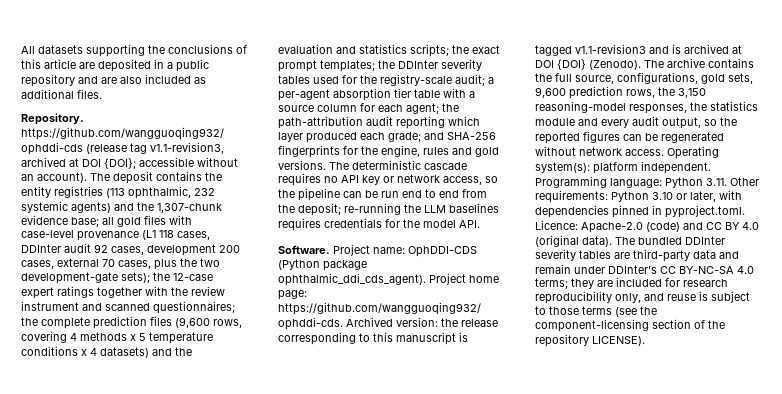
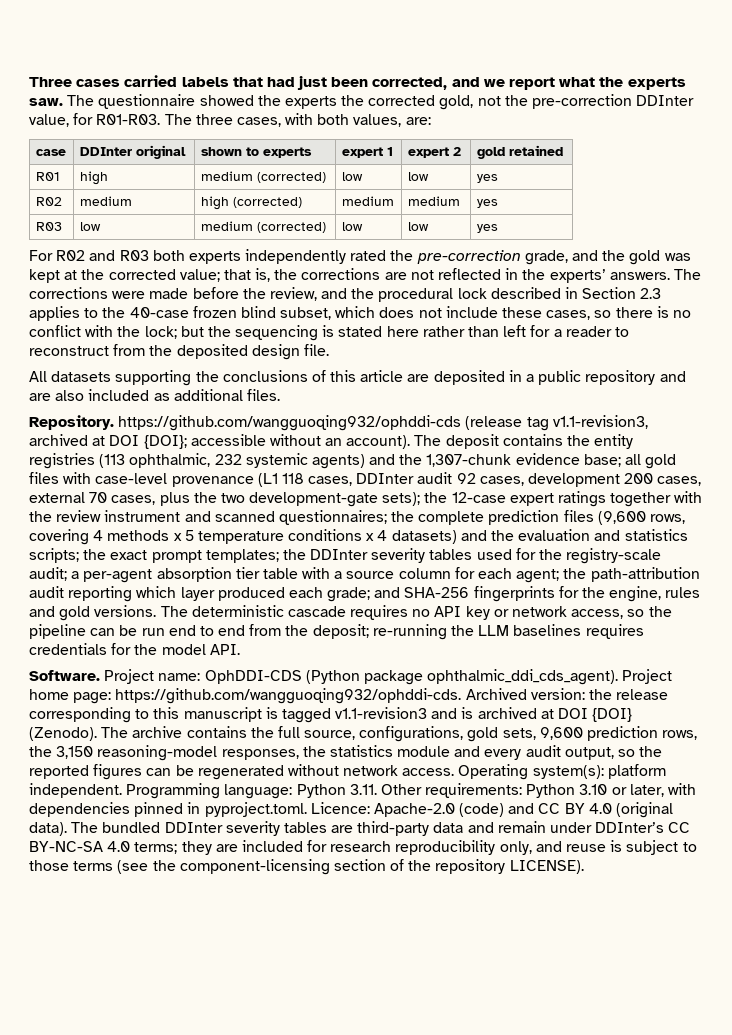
(21, 50) none -> [29,75,686,90] [29,94,695,110] [29,113,431,127] [35,149,66,156] [79,145,186,159] [200,147,312,158] [341,147,393,158] [407,147,461,158] [476,145,563,159] [35,172,60,181] [79,171,108,185] [200,171,326,183] [341,172,363,181] [407,172,429,181] [476,174,498,183] [35,197,62,206] [79,196,132,206] [200,196,302,210] [341,196,394,206] [407,196,460,206] [476,199,498,208] [35,222,62,231] [79,222,101,231] [200,221,326,233] [341,222,363,231] [407,222,429,231] [476,224,498,233] [29,249,691,265] [29,268,701,283] [29,287,662,302] [29,306,691,321] [29,325,629,341] [29,344,329,360] Three cases carried labels that had just been corrected, and we report what the experts saw. The questionnaire showed the experts the corrected gold, not the pre-correction DDInter value, for R01-R03. The three cases, with both values, are: // case | DDInter original | shown to experts | expert 1 | expert 2 | gold retained // R01 | high | medium (corrected) | low | low | yes // R02 | medium | high (corrected) | medium | medium | yes // R03 | low | medium (corrected) | low | low | yes // For R02 and R03 both experts independently rated the pre-correction grade, and the gold was kept at the corrected value; that is, the corrections are not reflected in the experts’ answers. The corrections were made before the review, and the procedural lock described in Section 2.3 applies to the 40-case frozen blind subset, which does not include these cases, so there is no conflict with the lock; but the sequencing is stated here rather than left for a reader to reconstruct from the deposited design file. //

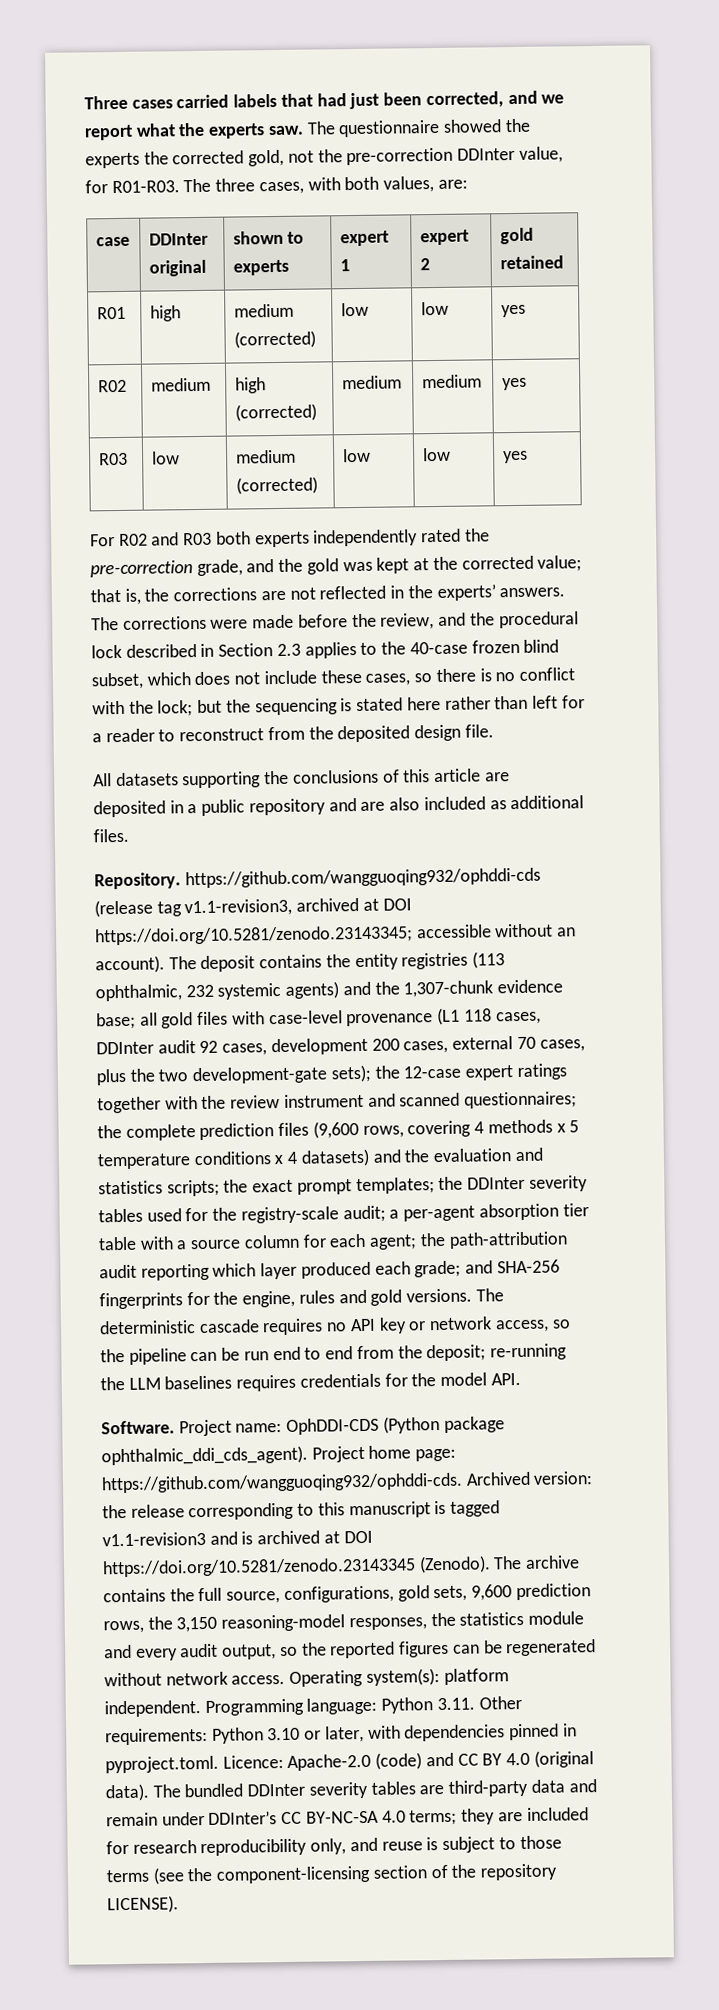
[143,435,187,449] {DOI}; -> [95,925,413,946] https://doi.org/10.5281/zenodo.23143345;
[592,708,633,722] {DOI} -> [102,1557,416,1578] https://doi.org/10.5281/zenodo.23143345

